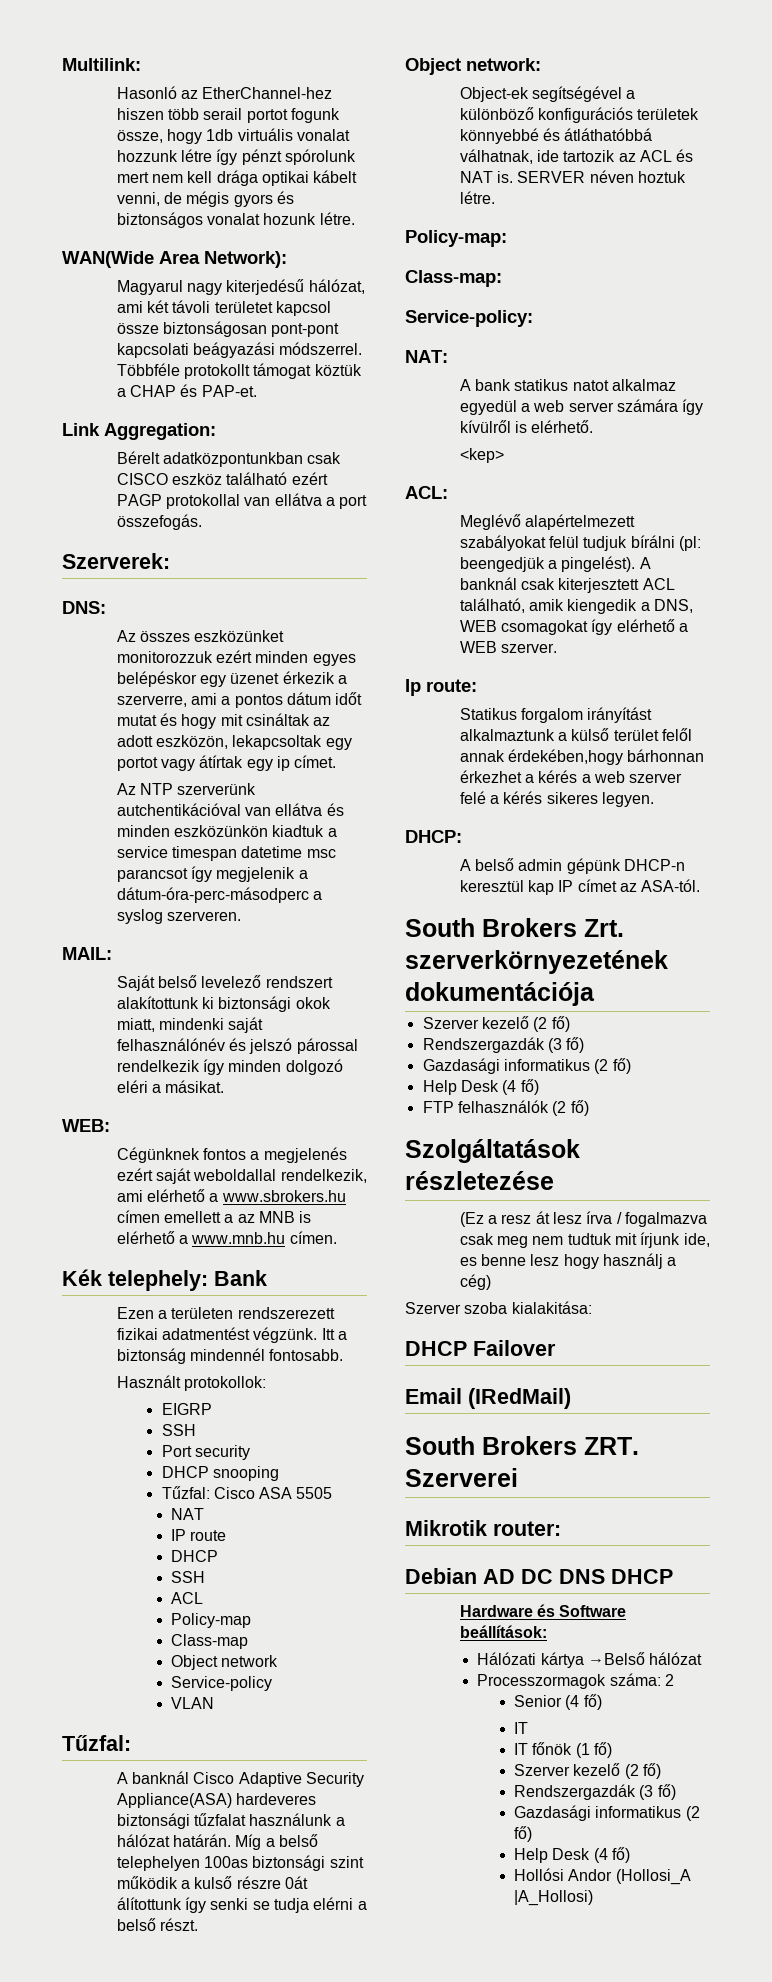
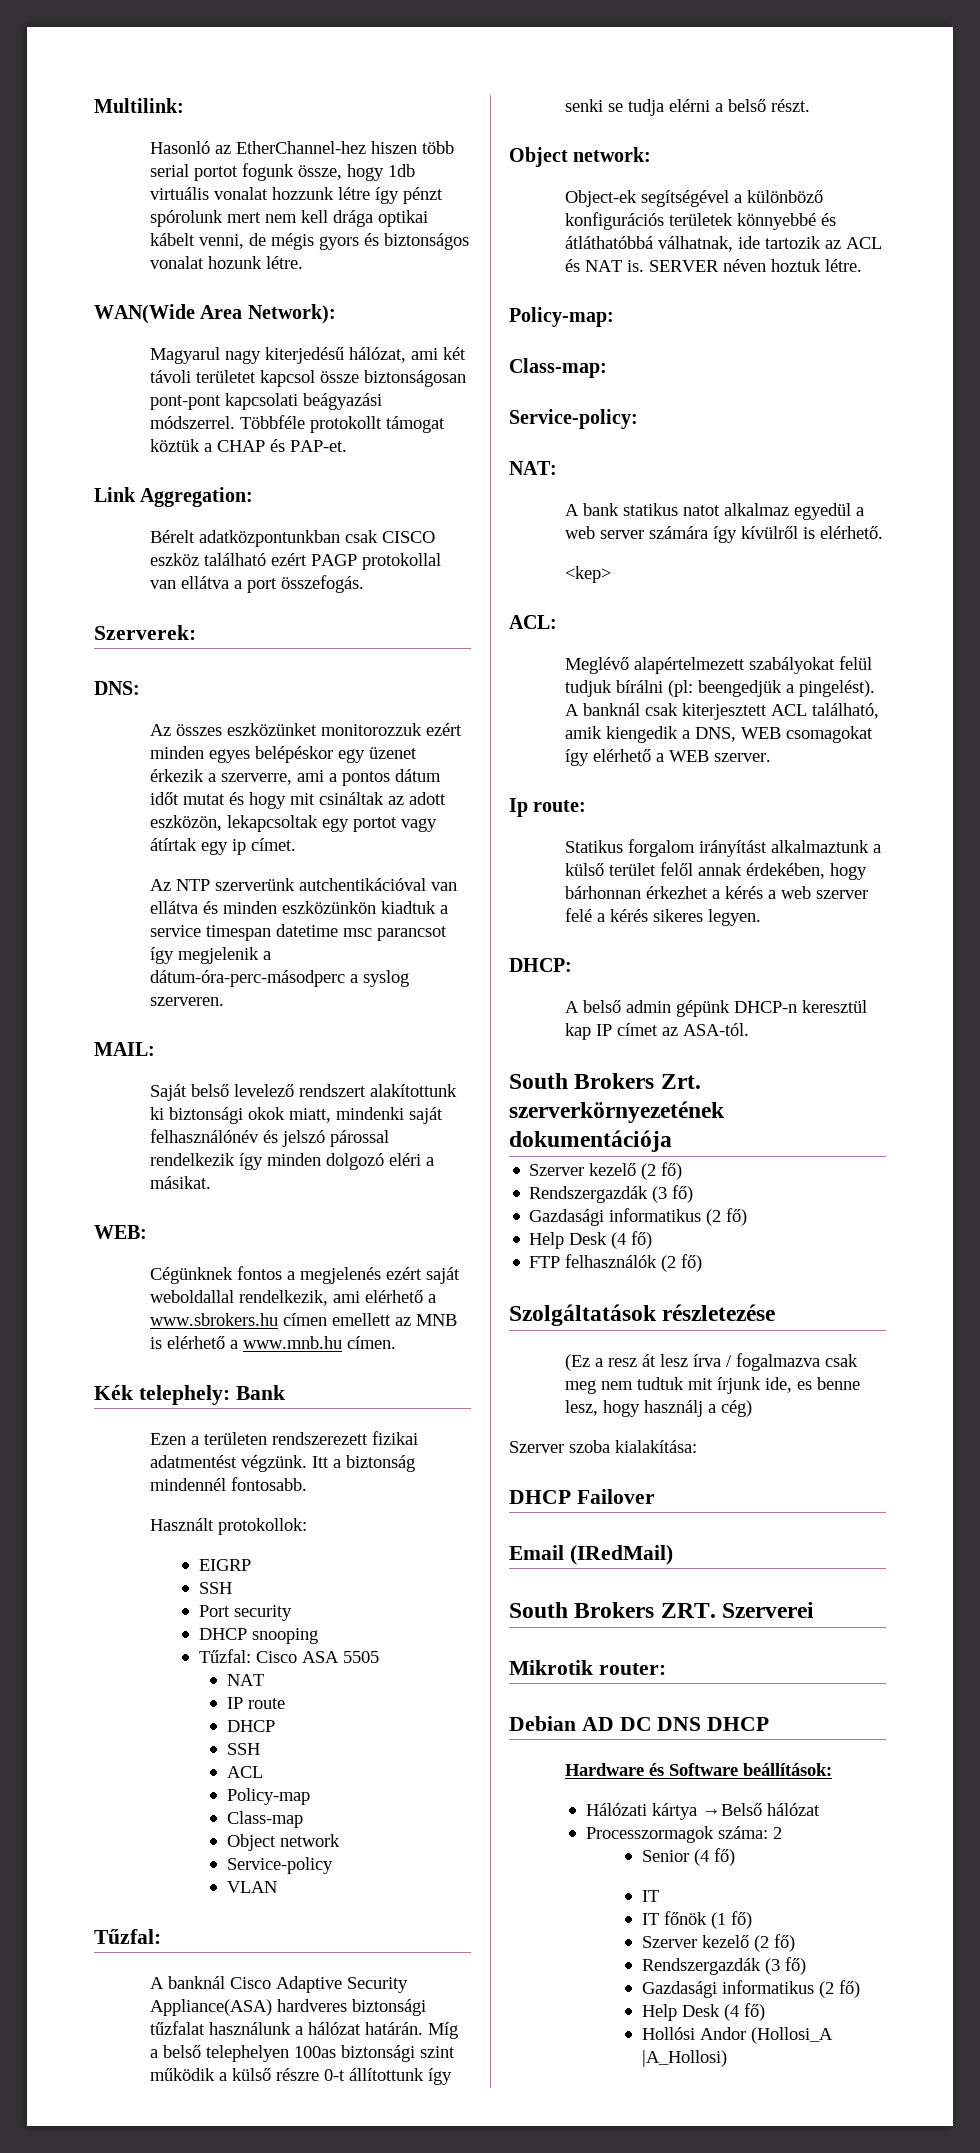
[203,108,243,120] serail -> [150,164,190,177] serial
[224,1214,234,1223] a -> (392, 1319) none
[235,1793,316,1805] hardeveres -> [277,1999,348,2012] hardveres
[194,1876,308,1889] [116,1897,182,1910] kulső részre 0át álítottunk -> [232,2068,425,2081] külső részre 0-t állítottunk
[507,749,623,765] érdekében,hogy -> [746,863,868,880] érdekében, hogy
[530,1254,560,1266] lesz -> [565,1400,599,1416] lesz,
[511,1301,592,1314] kialakitása: -> [615,1440,697,1453] kialakítása:

